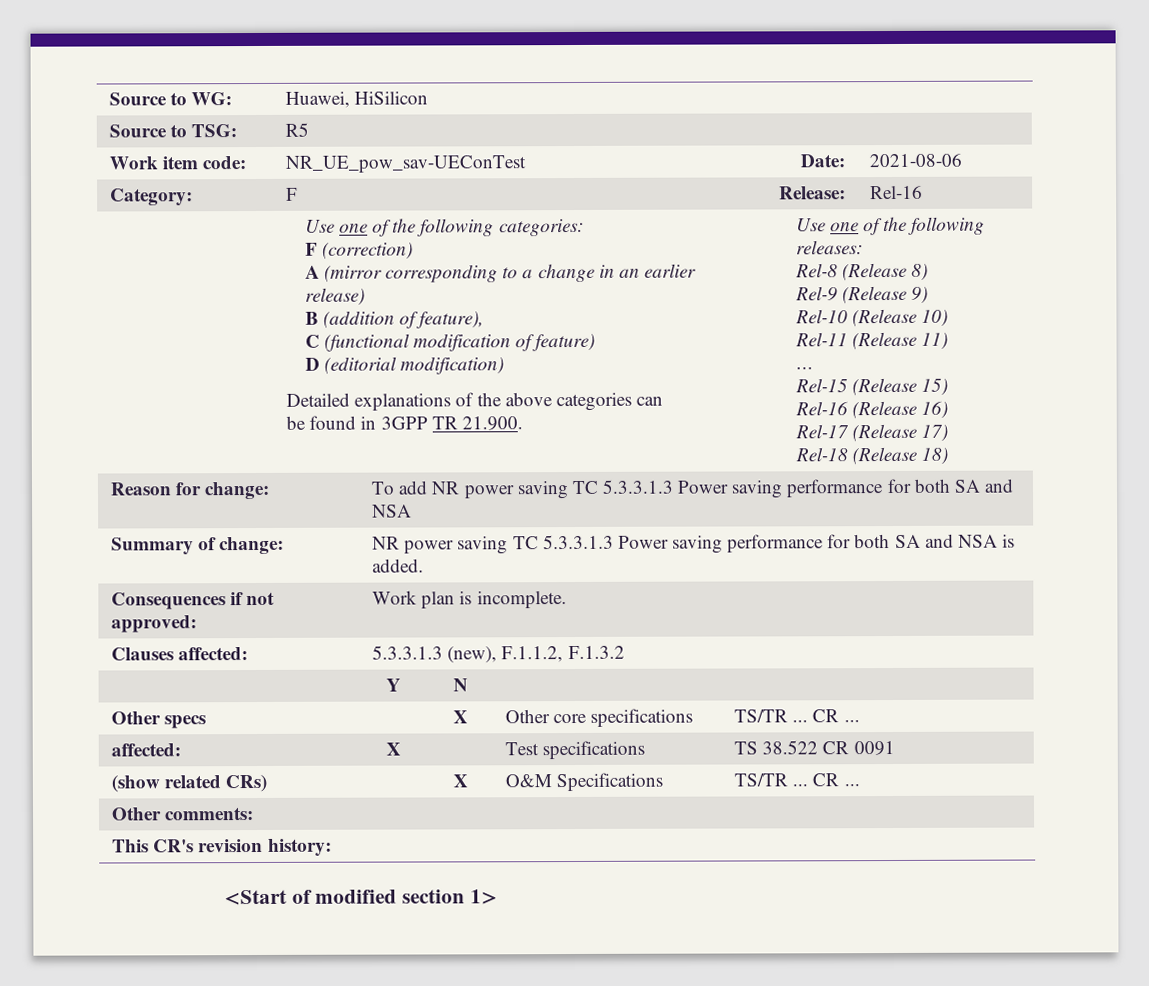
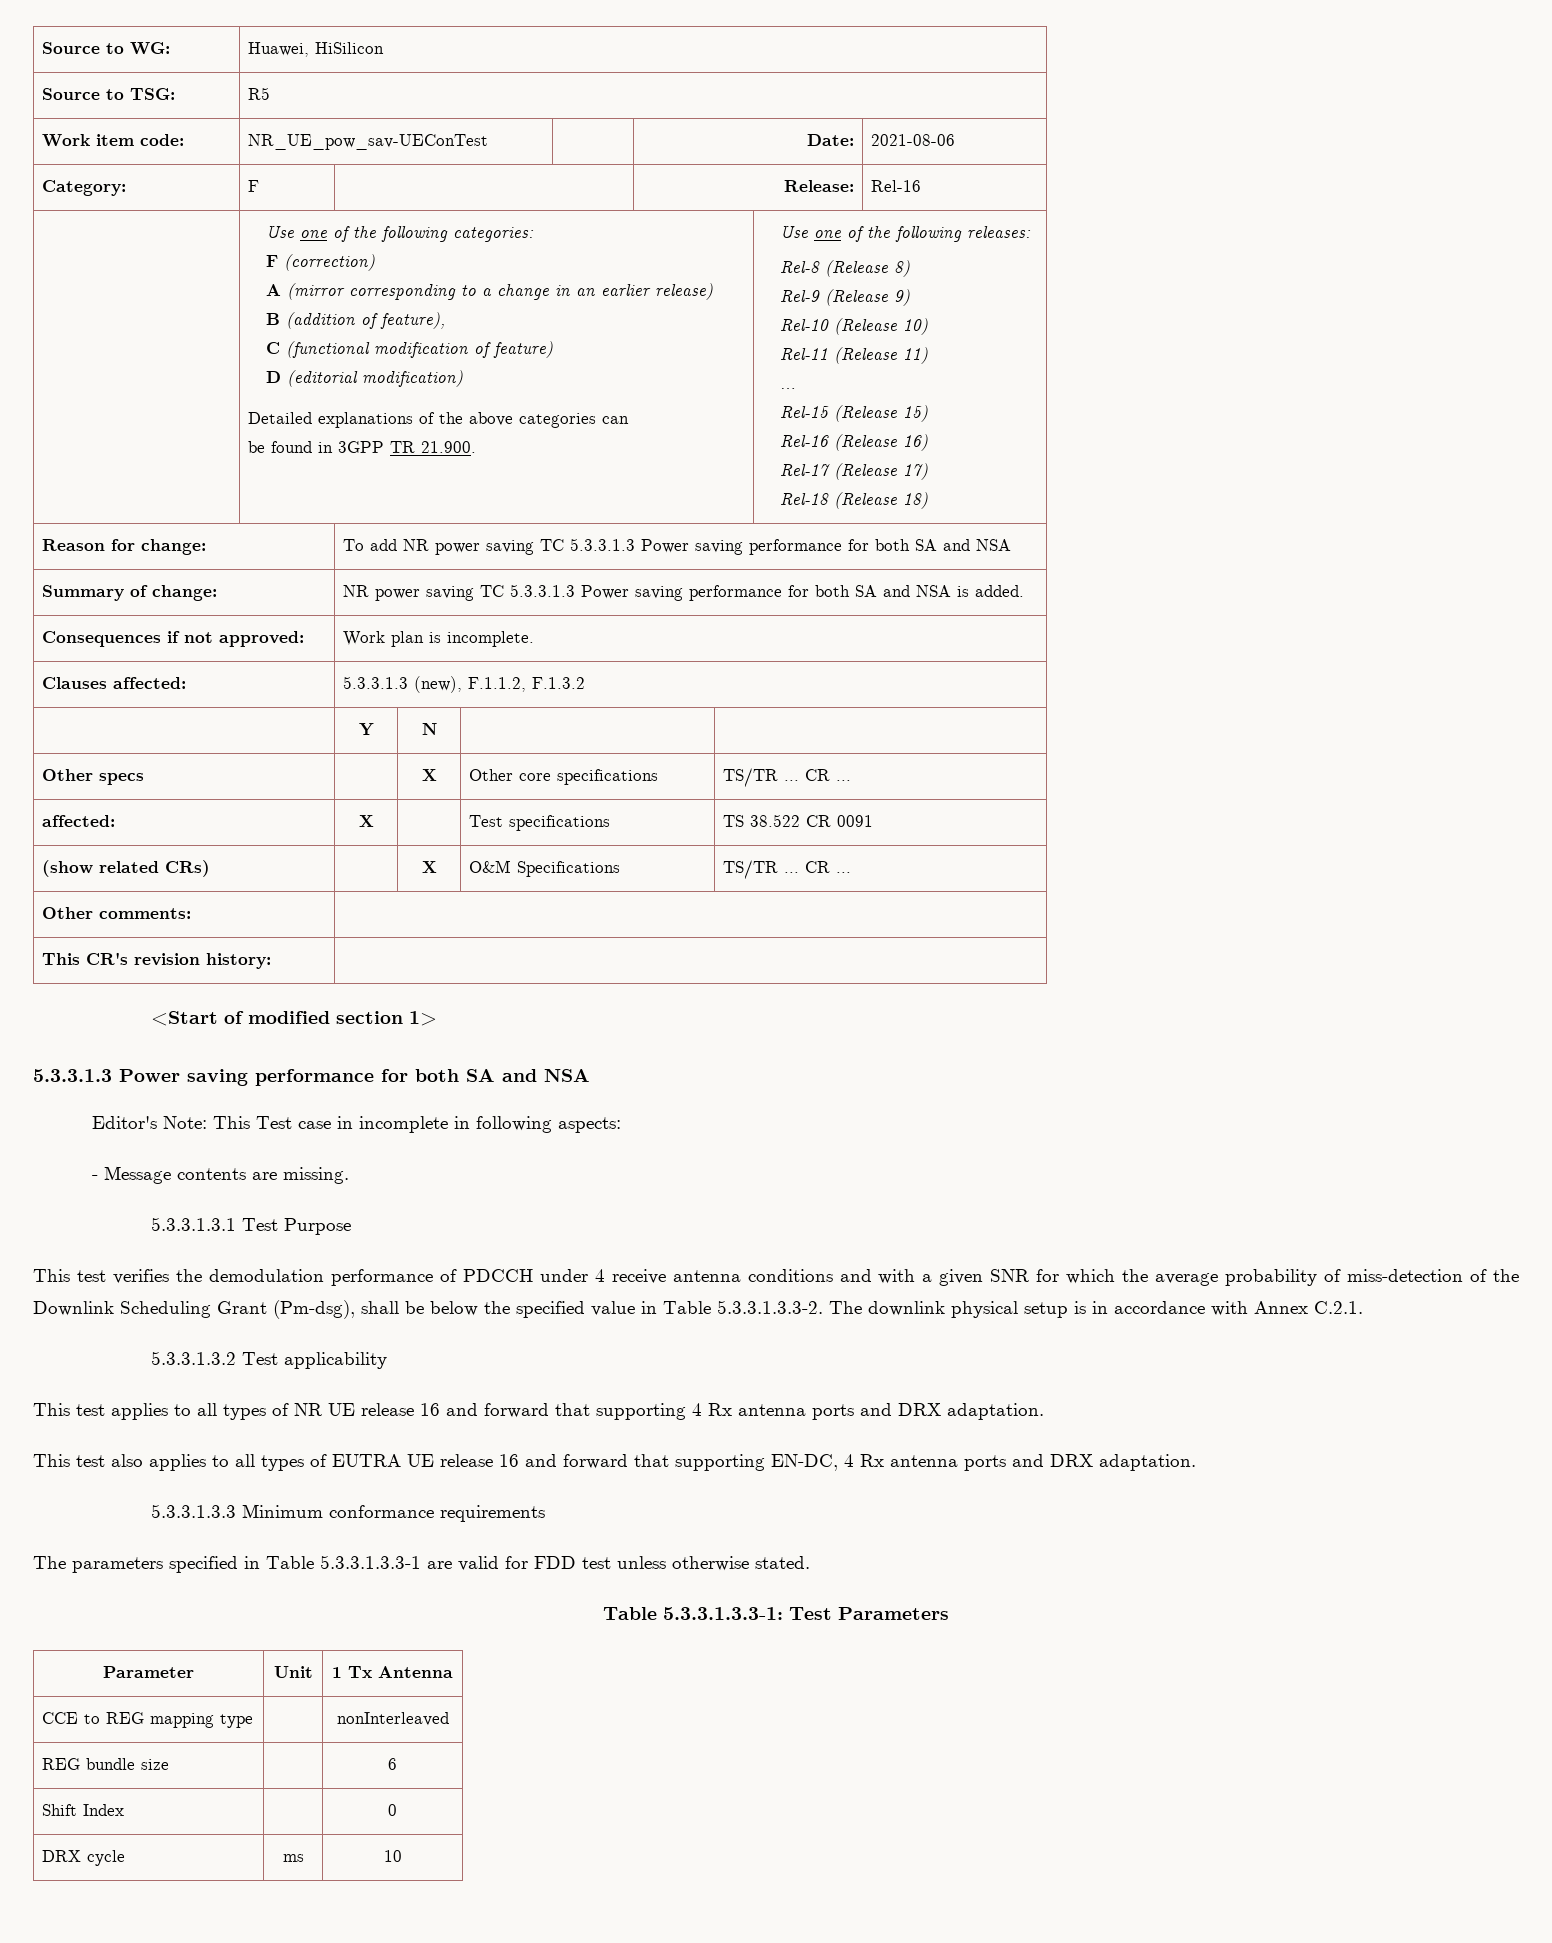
(498, 897) none -> [33,1069,590,1086] [91,1116,621,1133] [91,1166,349,1184] [150,1217,351,1235] [33,1269,1520,1286] [33,1300,1363,1319] [150,1351,387,1369] [33,1403,1044,1420] [33,1454,1196,1471] [150,1504,545,1522] [33,1555,810,1573] [603,1607,949,1620] [103,1666,194,1678] [273,1666,313,1678] [332,1666,453,1678] [42,1712,254,1728] [336,1712,449,1726] [42,1758,170,1770] [388,1758,397,1770] [42,1804,125,1816] [388,1804,397,1816] [42,1850,126,1866] [282,1854,304,1862] [383,1850,402,1862] // 5.3.3.1.3 Power saving performance for both SA and NSA // Editor's Note: This Test case in incomplete in following aspects: // - Message contents are missing. // 5.3.3.1.3.1 Test Purpose // This test verifies the demodulation performance of PDCCH under 4 receive antenna conditions and with a given SNR for which the average probability of miss-detection of the Downlink Scheduling Grant (Pm-dsg), shall be below the specified value in Table 5.3.3.1.3.3-2. The downlink physical setup is in accordance with Annex C.2.1. // 5.3.3.1.3.2 Test applicability // This test applies to all types of NR UE release 16 and forward that supporting 4 Rx antenna ports and DRX adaptation. // This test also applies to all types of EUTRA UE release 16 and forward that supporting EN-DC, 4 Rx antenna ports and DRX adaptation. // 5.3.3.1.3.3 Minimum conformance requirements // The parameters specified in Table 5.3.3.1.3.3-1 are valid for FDD test unless otherwise stated. // Table 5.3.3.1.3.3-1: Test Parameters // Parameter | Unit | 1 Tx Antenna // CCE to REG mapping type | | nonInterleaved // REG bundle size | | 6 // Shift Index | | 0 // DRX cycle | ms | 10

